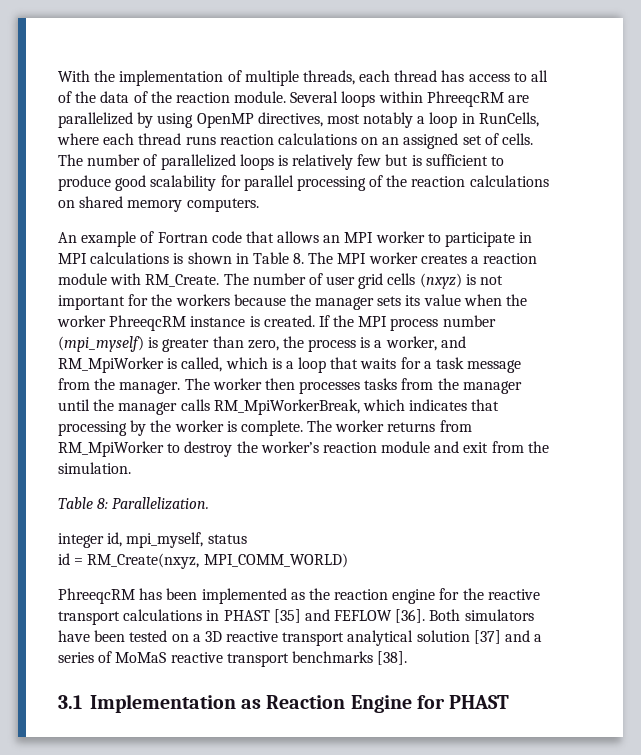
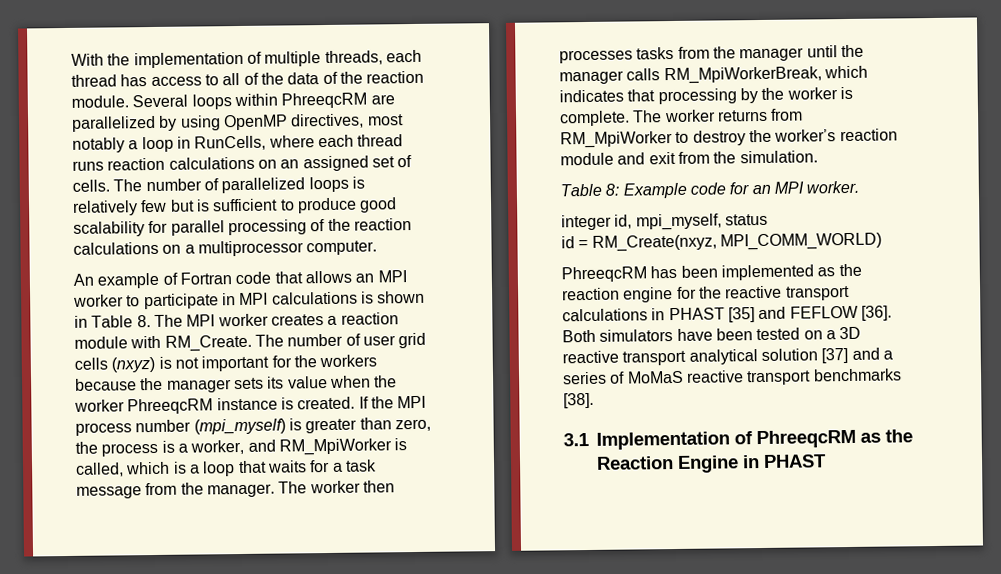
[79,196,259,212] shared memory computers. -> [184,240,378,257] a multiprocessor computer.
[112,497,210,510] Parallelization. -> [622,180,860,199] Example code for an MPI worker.
[241,699,262,709] as -> [734,429,913,449] of PhreeqcRM as the
[416,695,445,709] for -> [742,455,760,469] in

